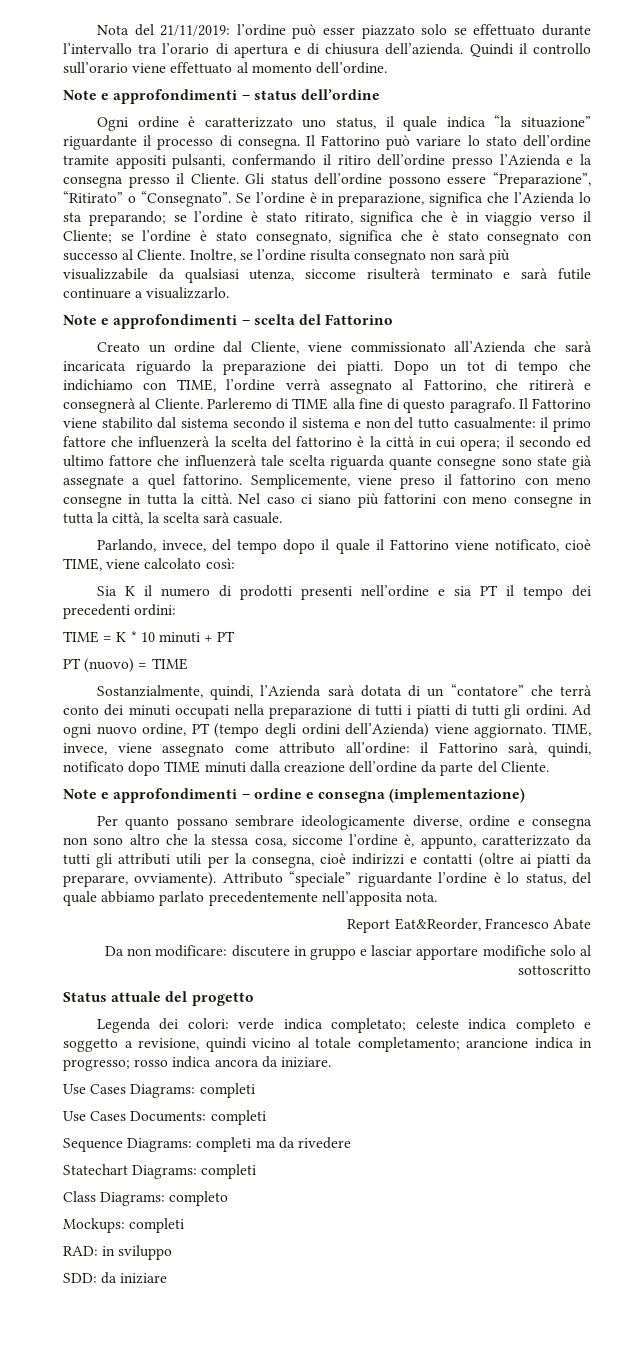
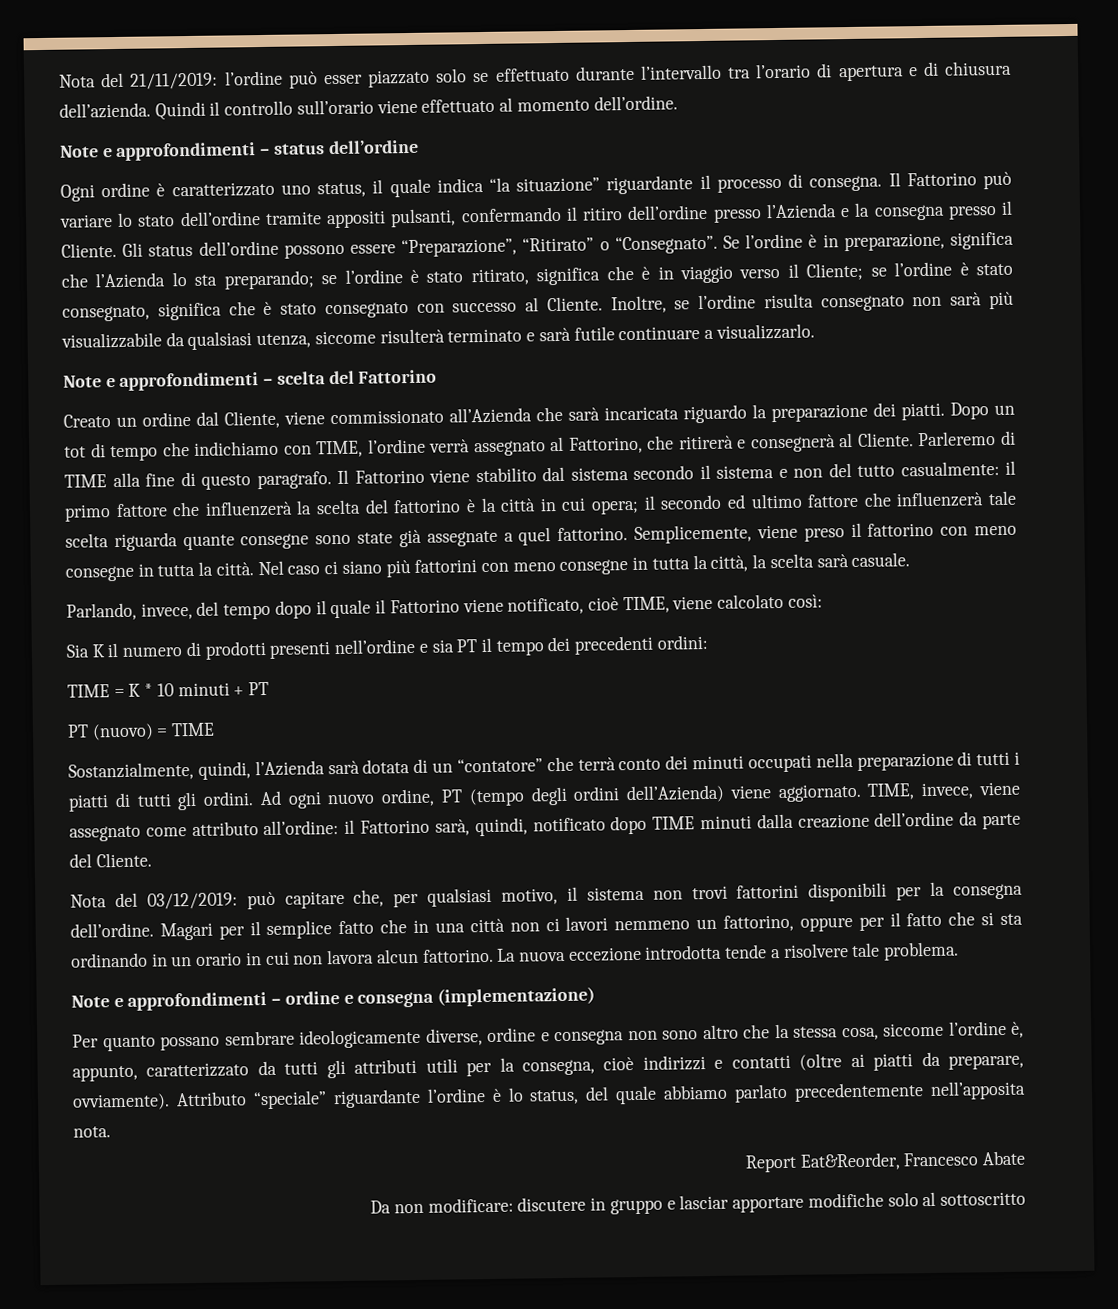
(549, 766) none -> [70,881,1023,910] [70,911,1024,941] [71,941,960,968] // Nota del 03/12/2019: può capitare che, per qualsiasi motivo, il sistema non trovi fattorini disponibili per la consegna dell’ordine. Magari per il semplice fatto che in una città non ci lavori nemmeno un fattorino, oppure per il fatto che si sta ordinando in un orario in cui non lavora alcun fattorino. La nuova eccezione introdotta tende a risolvere tale problema.
[63,991,254,1006] [96,1018,591,1033] [63,1037,592,1052] [63,1056,331,1071] [63,1083,255,1098] [63,1110,266,1125] [63,1137,351,1152] [63,1164,257,1179] [63,1191,229,1206] [63,1218,185,1233] [63,1245,173,1260] [63,1272,168,1284] // Status attuale del progetto // Legenda dei colori: verde indica completato; celeste indica completo e soggetto a revisione, quindi vicino al totale completamento; arancione indica in progresso; rosso indica ancora da iniziare. // Use Cases Diagrams: completi // Use Cases Documents: completi // Sequence Diagrams: completi ma da rivedere // Statechart Diagrams: completi // Class Diagrams: completo // Mockups: completi // RAD: in sviluppo // SDD: da iniziare -> (1027, 1198) none

